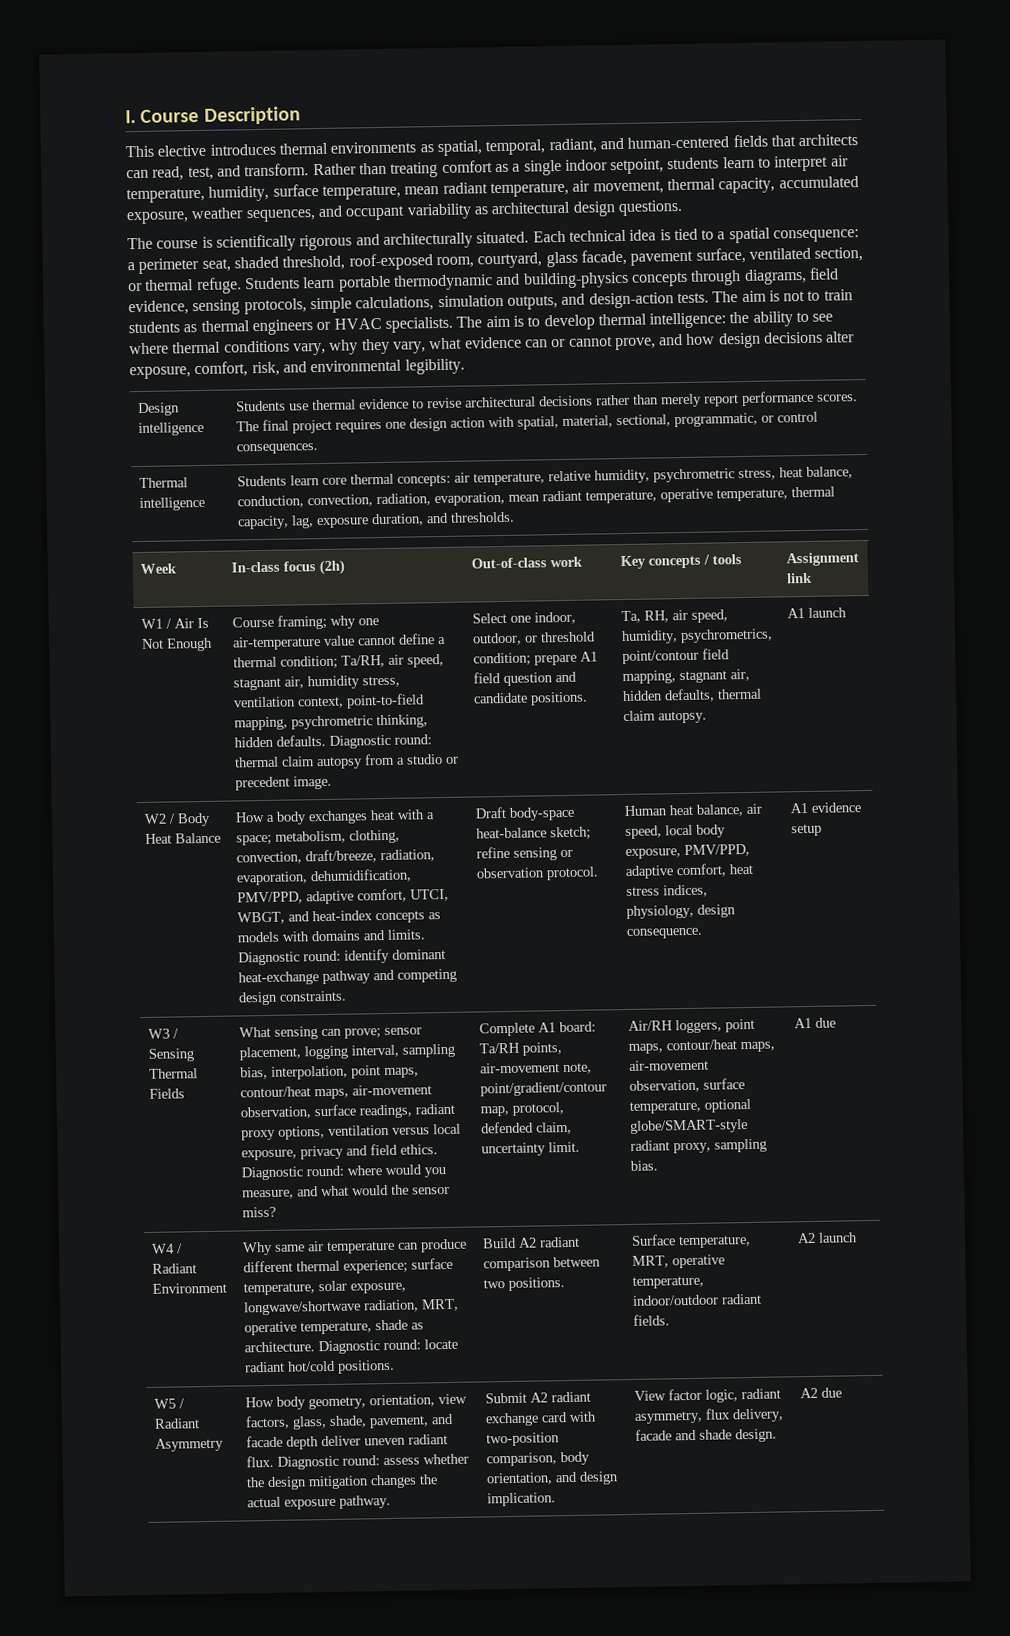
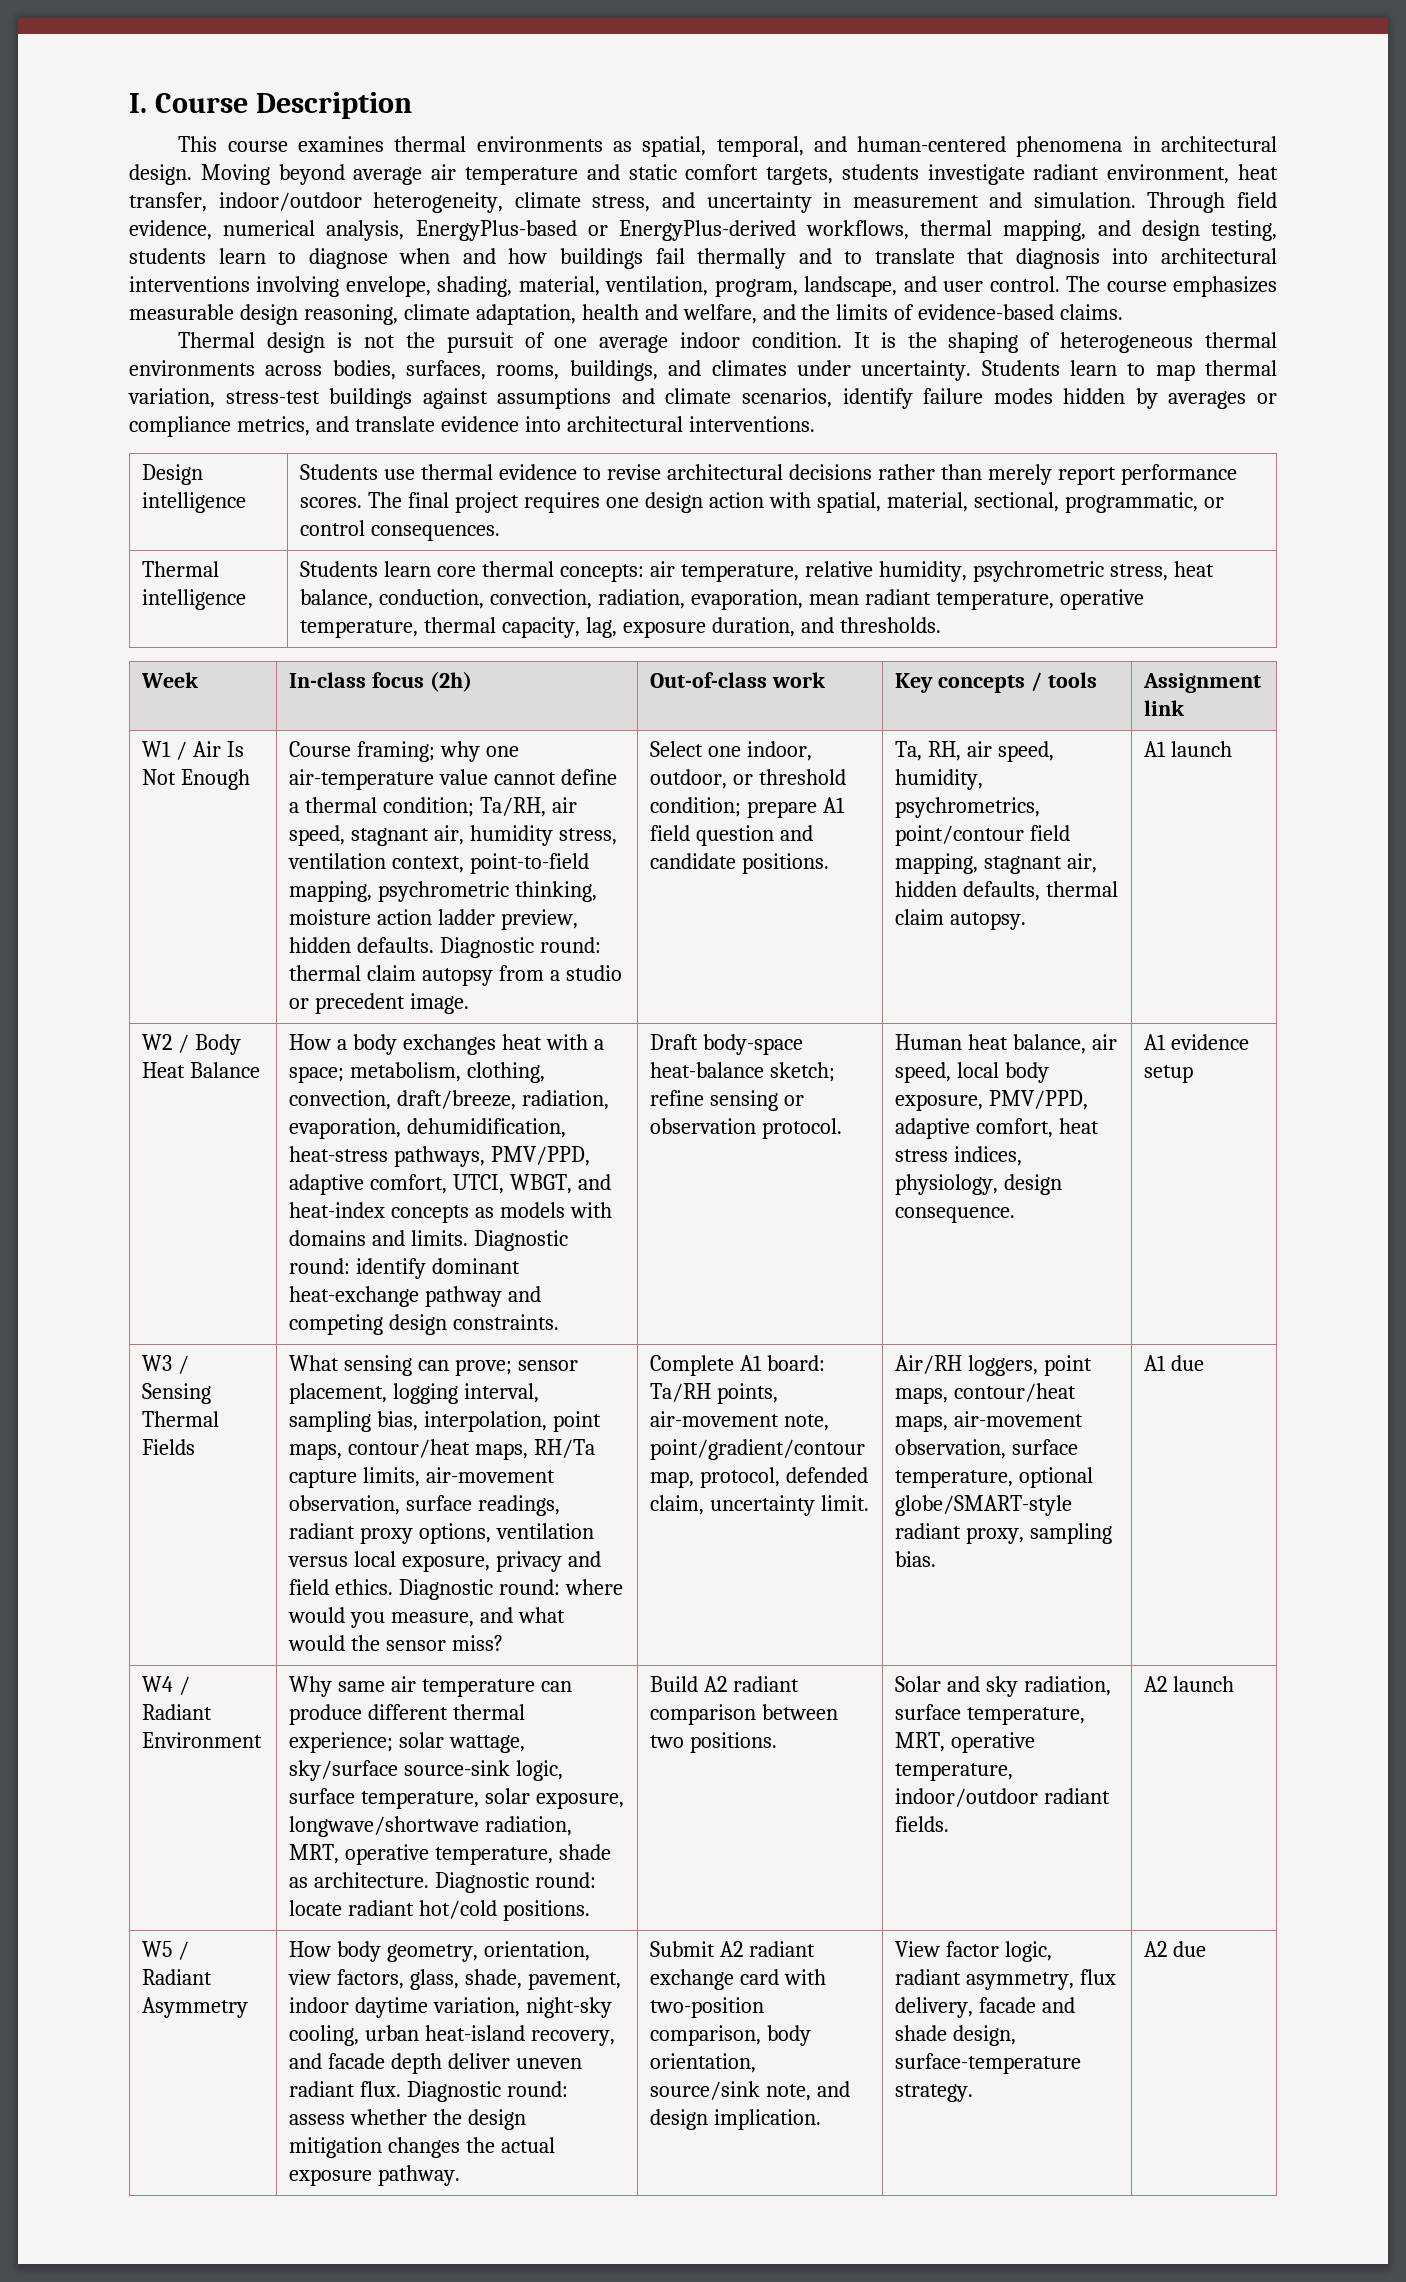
[157,143,276,157] elective introduces -> [227,136,385,152] course examines
[548,138,597,154] radiant, -> (804, 146) none
[732,134,859,148] [126,155,849,181] [126,176,859,204] [126,199,683,225] [127,227,860,252] [127,246,864,274] [128,267,839,295] [128,289,853,316] [128,311,834,336] [129,331,856,356] [129,358,465,380] fields that architects can read, test, and transform. Rather than treating comfort as a single indoor setpoint, students learn to interpret air temperature, humidity, surface temperature, mean radiant temperature, air movement, thermal capacity, accumulated exposure, weather sequences, and occupant variability as architectural design questions. // The course is scientifically rigorous and architecturally situated. Each technical idea is tied to a spatial consequence: a perimeter seat, shaded threshold, roof-exposed room, courtyard, glass facade, pavement surface, ventilated section, or thermal refuge. Students learn portable thermodynamic and building-physics concepts through diagrams, field evidence, sensing protocols, simple calculations, simulation outputs, and design-action tests. The aim is not to train students as thermal engineers or HVAC specialists. The aim is to develop thermal intelligence: the ability to see where thermal conditions vary, why they vary, what evidence can or cannot prove, and how design decisions alter exposure, comfort, risk, and environmental legibility. -> [1016,136,1277,157] [129,164,1279,185] [129,192,1278,213] [129,220,1278,241] [129,248,1277,269] [129,276,1277,297] [129,304,1124,325] [178,332,1278,353] [129,360,1278,381] [128,388,1277,409] [129,416,815,437] phenomena in architectural design. Moving beyond average air temperature and static comfort targets, students investigate radiant environment, heat transfer, indoor/outdoor heterogeneity, climate stress, and uncertainty in measurement and simulation. Through field evidence, numerical analysis, EnergyPlus-based or EnergyPlus-derived workflows, thermal mapping, and design testing, students learn to diagnose when and how buildings fail thermally and to translate that diagnosis into architectural interventions involving envelope, shading, material, ventilation, program, landscape, and user control. The course emphasizes measurable design reasoning, climate adaptation, health and welfare, and the limits of evidence-based claims. // Thermal design is not the pursuit of one average indoor condition. It is the shaping of heterogeneous thermal environments across bodies, surfaces, rooms, buildings, and climates under uncertainty. Students learn to map thermal variation, stress-test buildings against assumptions and climate scenarios, identify failure modes hidden by averages or compliance metrics, and translate evidence into architectural interventions.
(428, 721) none -> [289,909,579,930] moisture action ladder preview,
(412, 876) none -> [289,1146,486,1167] heat-stress pathways,
(349, 1094) none -> [534,1439,596,1458] [289,1467,421,1488] RH/Ta capture limits,
(408, 1266) none -> [399,1732,526,1753] [289,1760,564,1781] solar wattage, sky/surface source-sink logic,
[630,1234,676,1246] Surface -> [895,1676,1112,1697] [895,1704,962,1720] Solar and sky radiation, surface
(429, 1422) none -> [289,1997,613,2018] [289,2025,616,2046] indoor daytime variation, night-sky cooling, urban heat-island recovery,
(553, 1479) none -> [650,2081,812,2101] source/sink note,
[734,1428,777,1443] design. -> [953,2025,1017,2046] [895,2053,1082,2074] [895,2084,974,2102] design, surface-temperature strategy.

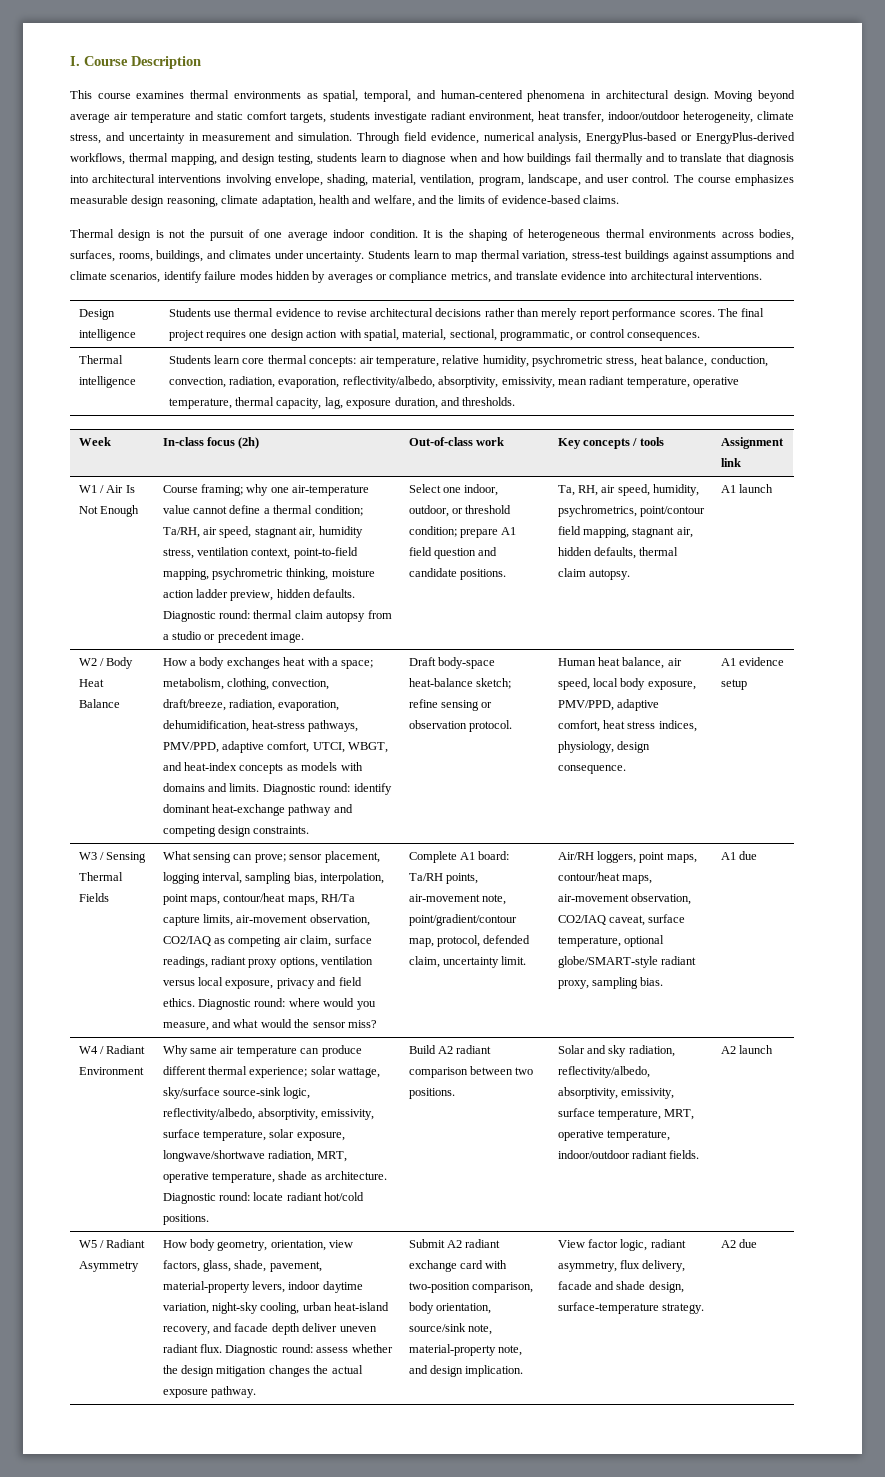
(804, 599) none -> [342,376,555,388] reflectivity/albedo, absorptivity, emissivity,
(401, 1505) none -> [162,935,332,947] CO2/IAQ as competing air claim,
(1007, 1449) none -> [557,915,646,926] CO2/IAQ caveat,
(564, 1770) none -> [162,1108,375,1120] reflectivity/albedo, absorptivity, emissivity,
(1112, 1686) none -> [557,1066,650,1078] [557,1087,675,1099] reflectivity/albedo, absorptivity, emissivity,
(622, 1981) none -> [162,1281,286,1293] material-property levers,
(812, 2092) none -> [408,1344,523,1356] material-property note,

